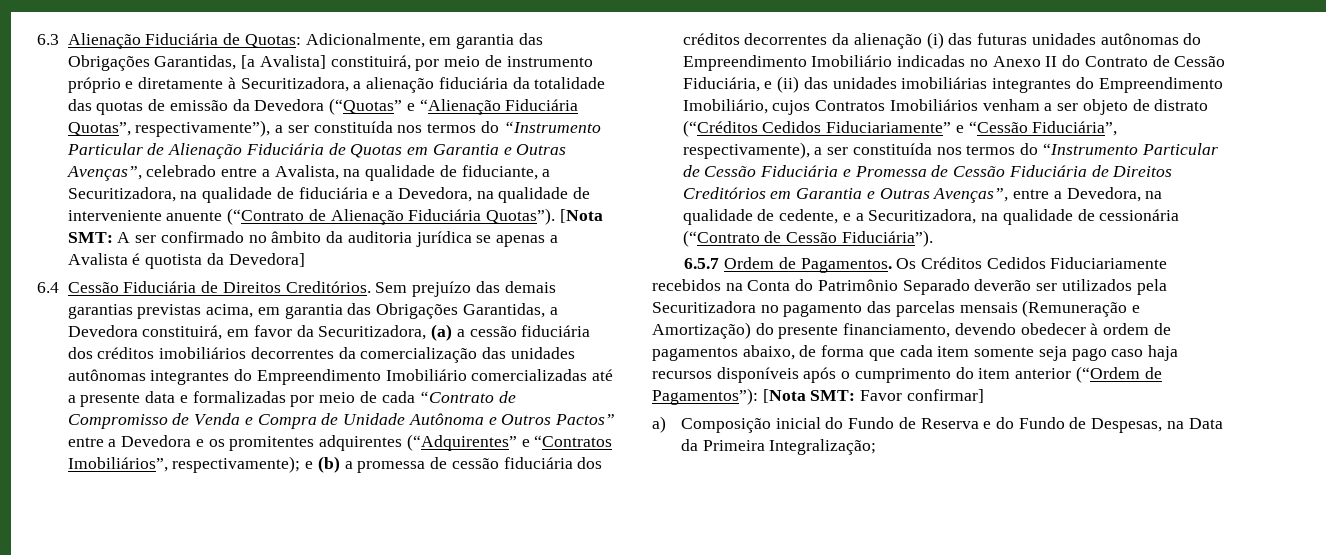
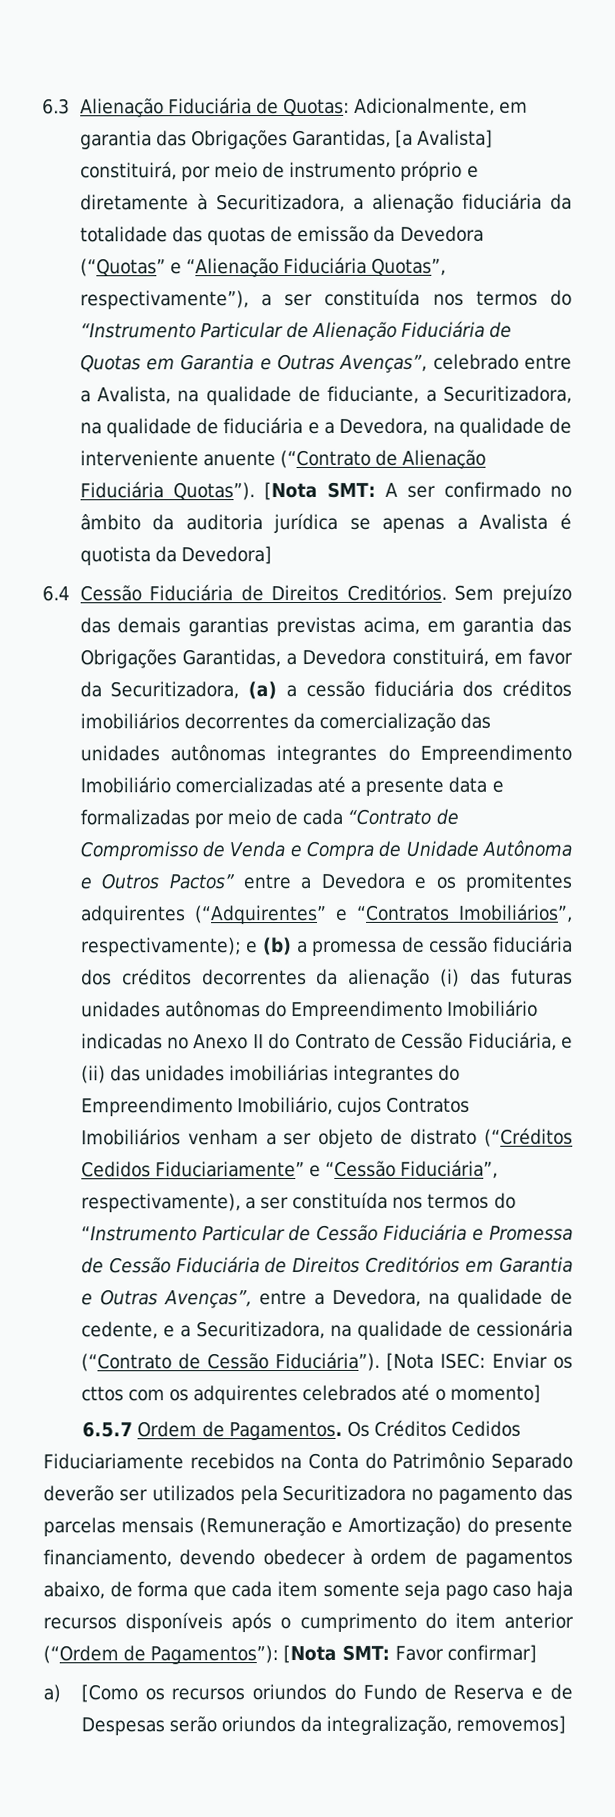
(933, 238) none -> [385,1352,573,1371] [80,1383,541,1405] [Nota ISEC: Enviar os cttos com os adquirentes celebrados até o momento]
[680,417,821,433] Composição inicial -> [80,1683,328,1703] [Como os recursos oriundos
[995,417,1223,433] [680,439,877,455] do Fundo de Despesas, na Data da Primeira Integralização; -> [550,1683,574,1700] [80,1715,567,1736] de Despesas serão oriundos da integralização, removemos]

